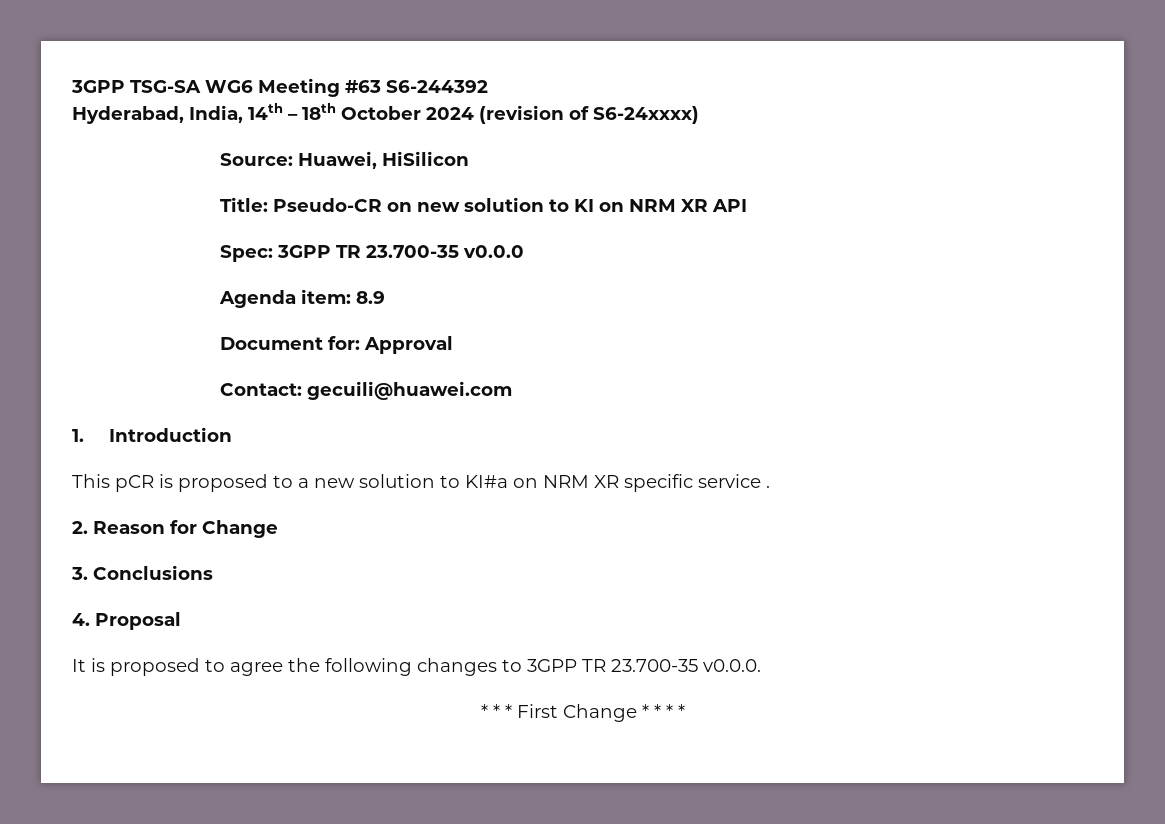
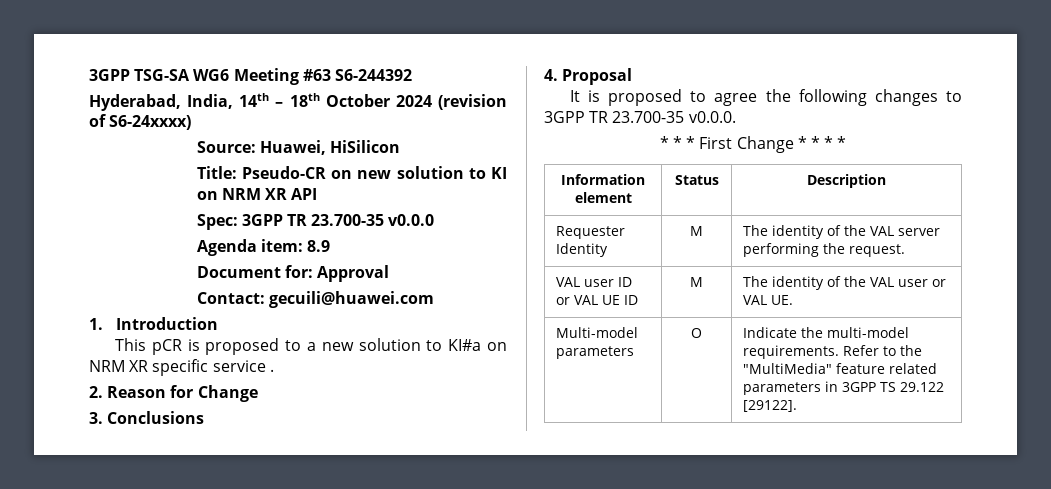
(685, 711) none -> [561,174,645,185] [574,192,632,203] [674,175,719,185] [807,174,886,188] [556,226,626,239] [556,243,609,257] [690,226,703,236] [743,225,941,239] [743,243,906,257] [556,277,633,287] [556,295,639,305] [690,277,703,287] [743,276,947,290] [743,295,794,305] [556,327,639,338] [556,346,635,359] [691,328,702,338] [743,327,910,338] [743,345,923,359] [743,363,938,374] [743,381,945,395] [743,400,798,412] // Information element | Status | Description // Requester Identity | M | The identity of the VAL server performing the request. // VAL user ID or VAL UE ID | M | The identity of the VAL user or VAL UE. // Multi-model parameters | O | Indicate the multi-model requirements. Refer to the "MultiMedia" feature related parameters in 3GPP TS 29.122 [29122].

